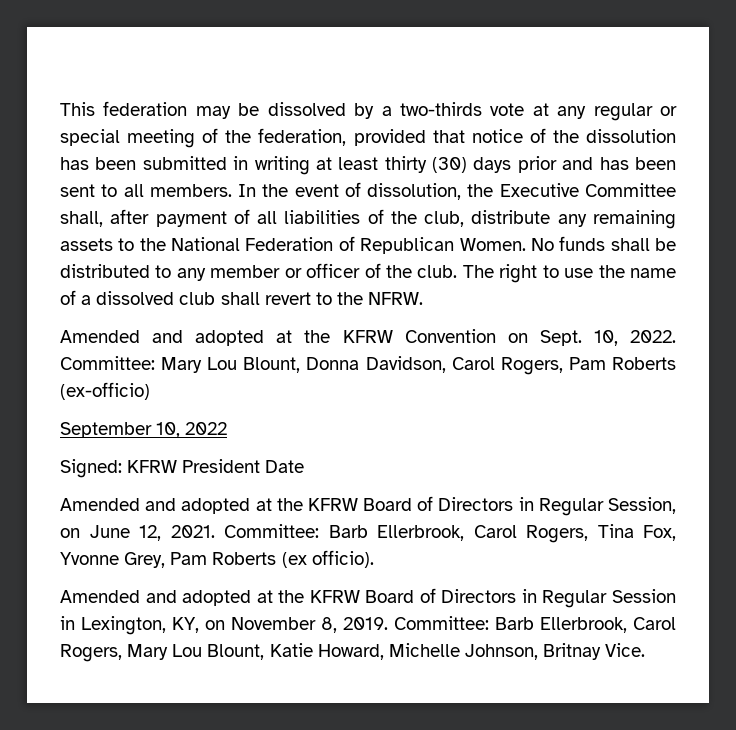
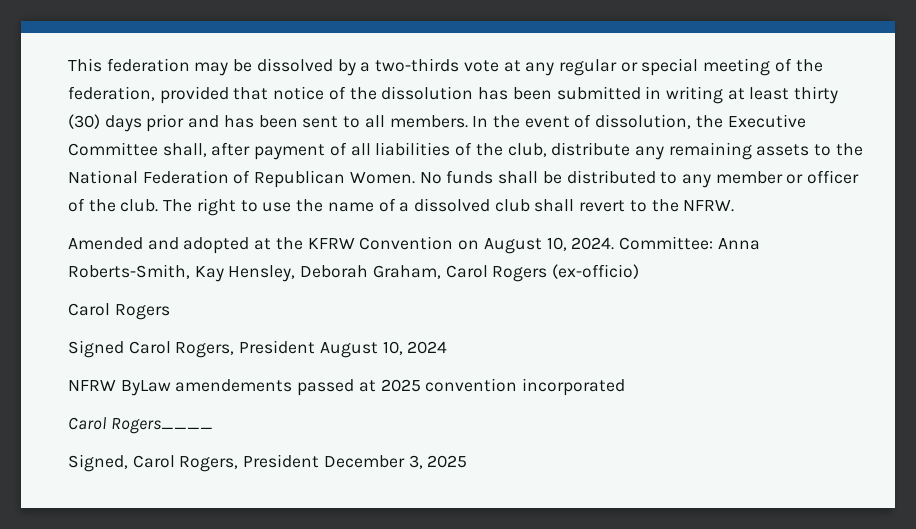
[539,330,677,346] [60,356,677,375] [60,382,150,400] [60,422,228,438] [60,459,305,478] [60,496,676,516] [60,524,676,543] [60,550,374,568] [60,588,676,608] [60,616,676,635] [60,643,646,662] Sept. 10, 2022. Committee: Mary Lou Blount, Donna Davidson, Carol Rogers, Pam Roberts (ex-officio) // September 10, 2022 // Signed: KFRW President Date // Amended and adopted at the KFRW Board of Directors in Regular Session, on June 12, 2021. Committee: Barb Ellerbrook, Carol Rogers, Tina Fox, Yvonne Grey, Pam Roberts (ex officio). // Amended and adopted at the KFRW Board of Directors in Regular Session in Lexington, KY, on November 8, 2019. Committee: Barb Ellerbrook, Carol Rogers, Mary Lou Blount, Katie Howard, Michelle Johnson, Britnay Vice. -> [483,236,760,254] [68,264,640,282] [68,303,170,320] [68,340,448,358] [68,378,626,396] [68,417,213,434] [68,454,468,472] August 10, 2024. Committee: Anna Roberts-Smith, Kay Hensley, Deborah Graham, Carol Rogers (ex-officio) // Carol Rogers // Signed Carol Rogers, President August 10, 2024 // NFRW ByLaw amendements passed at 2025 convention incorporated // Carol Rogers____ // Signed, Carol Rogers, President December 3, 2025

